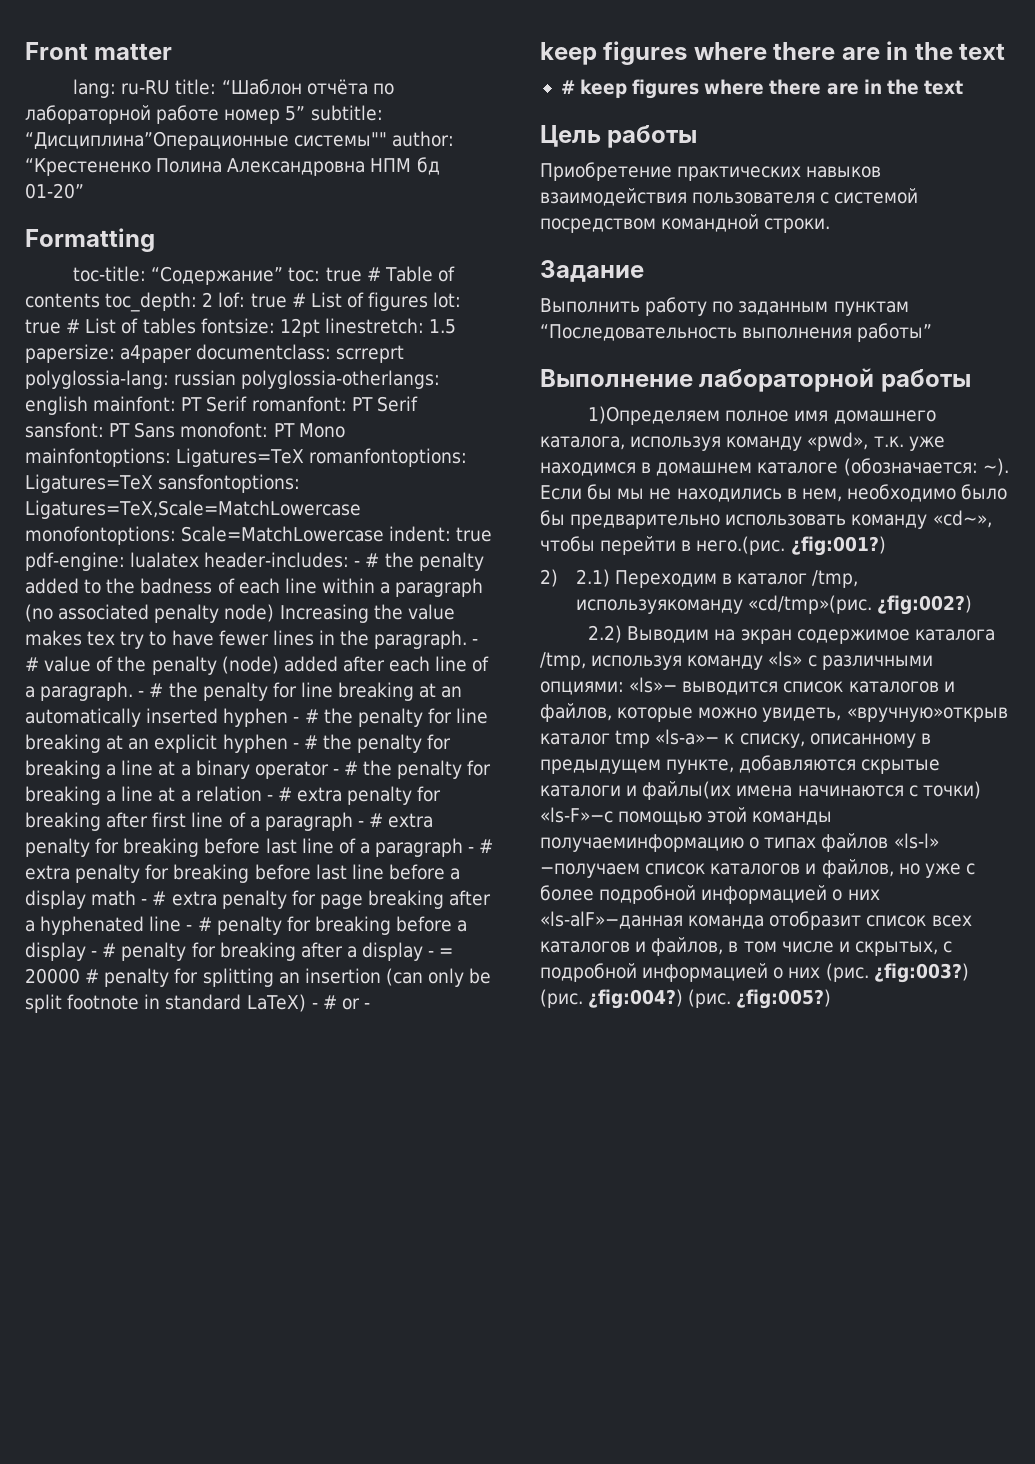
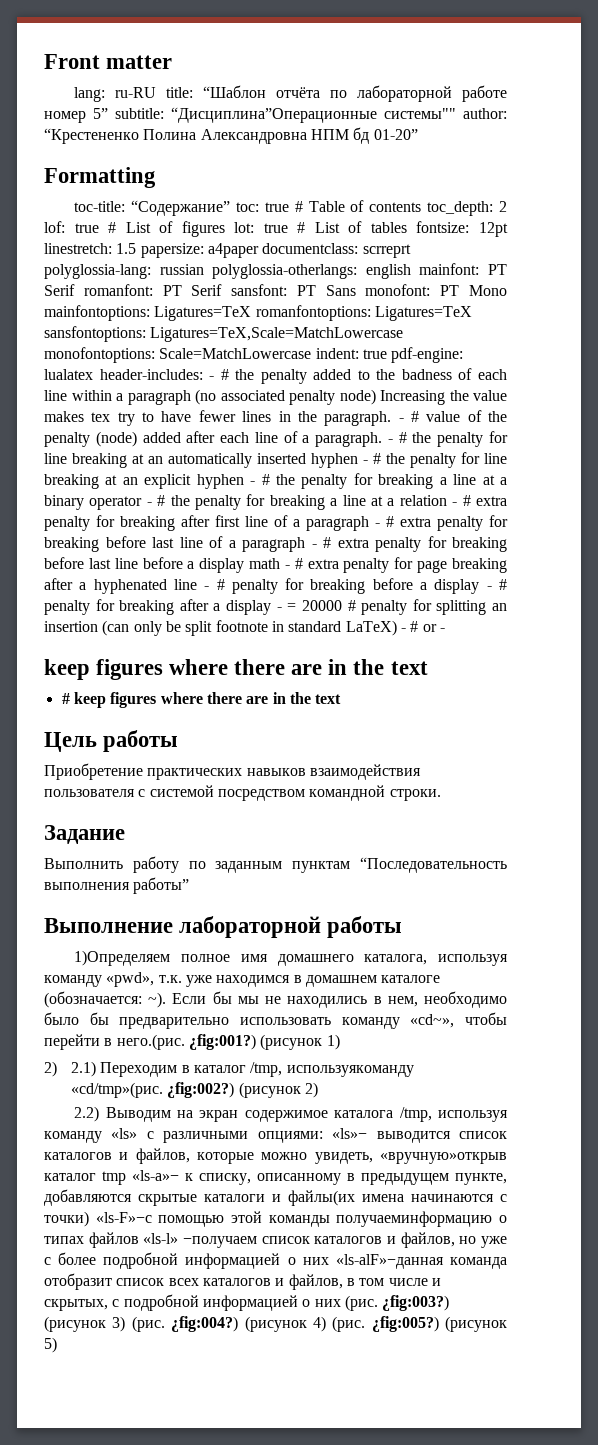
(886, 546) none -> [260,1034,340,1050] (рисунок 1)
(973, 605) none -> [238,1082,318,1098] (рисунок 2)
[540,989,832,1009] (рис. ¿fig:004?) (рис. ¿fig:005?) -> [44,1316,507,1332] [44,1337,57,1353] (рисунок 3) (рис. ¿fig:004?) (рисунок 4) (рис. ¿fig:005?) (рисунок 5)

